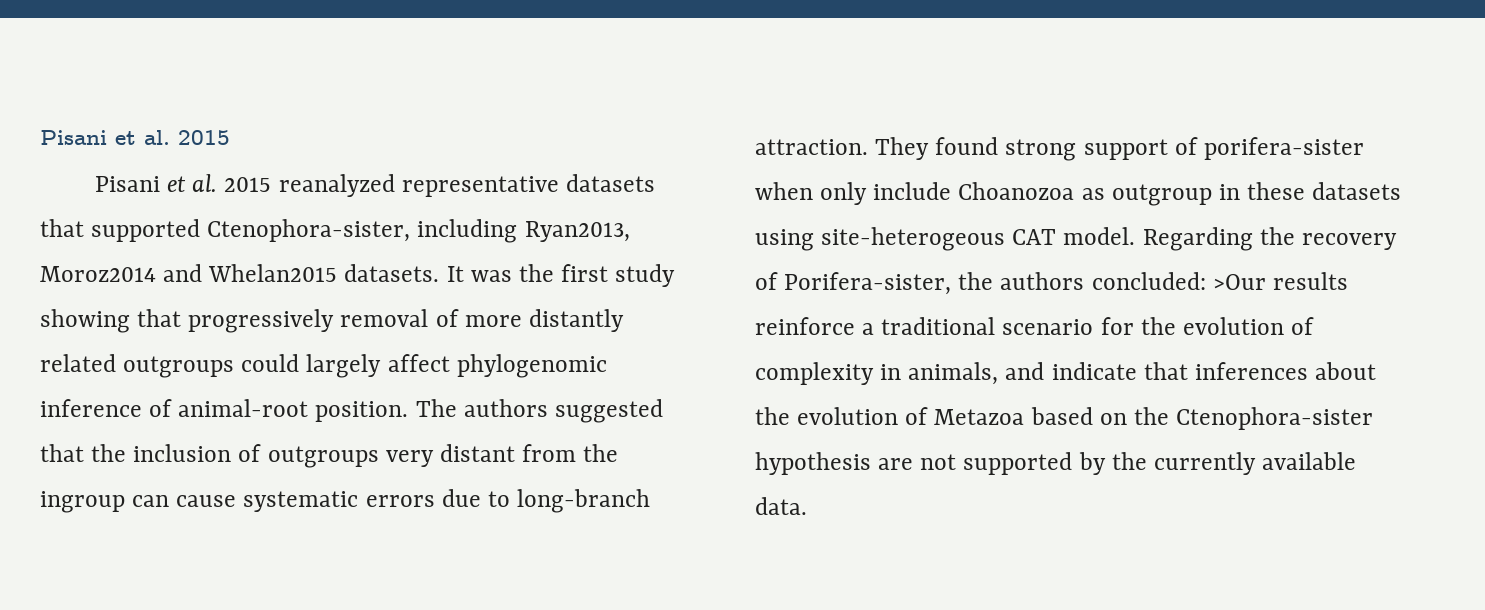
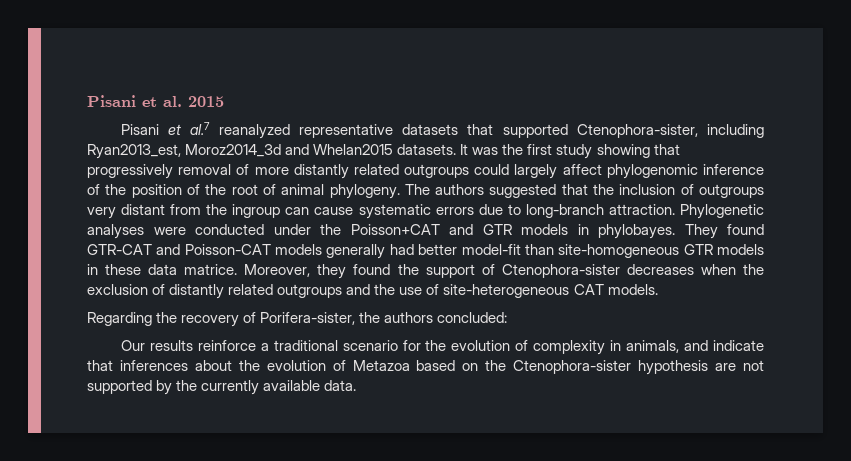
[192,174,272,192] al. 2015 -> [190,122,211,135] al.7
[524,221,630,242] [40,266,156,282] Ryan2013, Moroz2014 -> [87,144,282,159] Ryan2013_est, Moroz2014_3d
[178,399,409,422] animal-root position. -> [105,184,400,199] the position of the root of animal phylogeny.
[875,137,1364,161] [755,182,1402,206] [755,227,1136,251] They found strong support of porifera-sister when only include Choanozoa as outgroup in these datasets using site-heterogeous CAT model. -> [680,204,765,219] [87,224,764,239] [87,244,765,259] [87,264,765,279] [87,284,658,299] Phylogenetic analyses were conducted under the Poisson+CAT and GTR models in phylobayes. They found GTR-CAT and Poisson-CAT models generally had better model-fit than site-homogeneous GTR models in these data matrice. Moreover, they found the support of Ctenophora-sister decreases when the exclusion of distantly related outgroups and the use of site-heterogeneous CAT models. //
[1212,274,1266,290] >Our -> [120,340,145,351] // Our

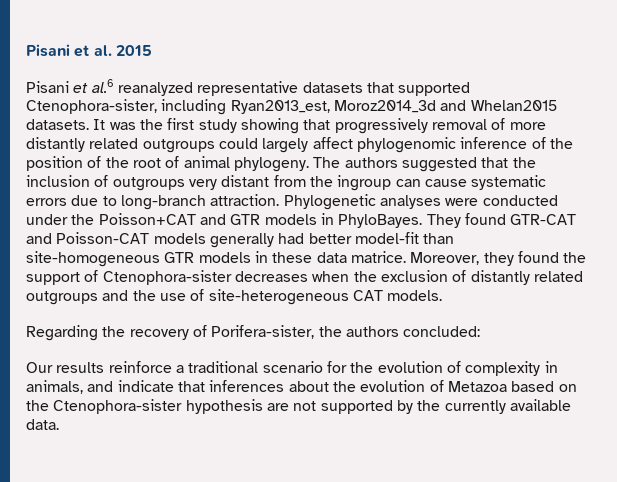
[190,122,211,135] al.7 -> [91,79,114,93] al.6
[598,224,675,239] phylobayes. -> [338,214,423,228] PhyloBayes.

